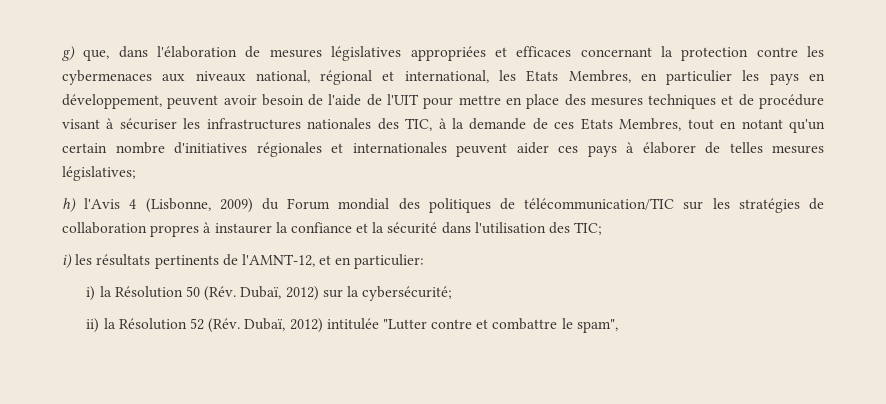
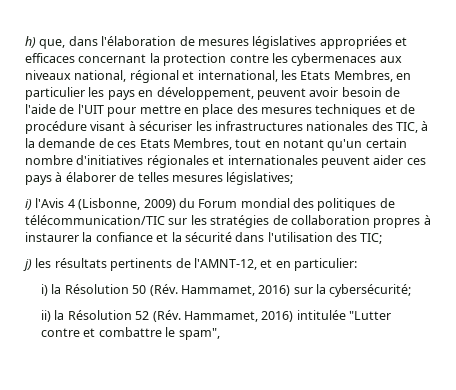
[62,46,75,61] g) -> [25,36,36,48] h)
[62,198,76,213] h) -> [25,199,32,210] i)
[62,254,72,269] i) -> [23,259,32,271] j)
[240,286,319,301] Dubaï, 2012) -> [180,285,291,296] Hammamet, 2016)
[244,318,323,333] Dubaï, 2012) -> [183,311,294,322] Hammamet, 2016)

